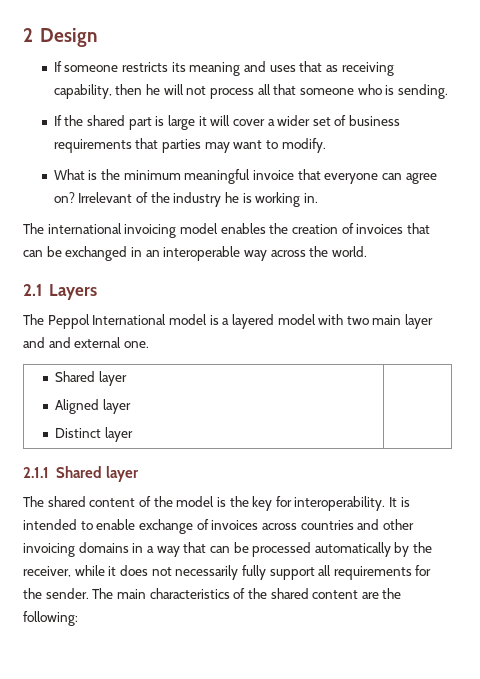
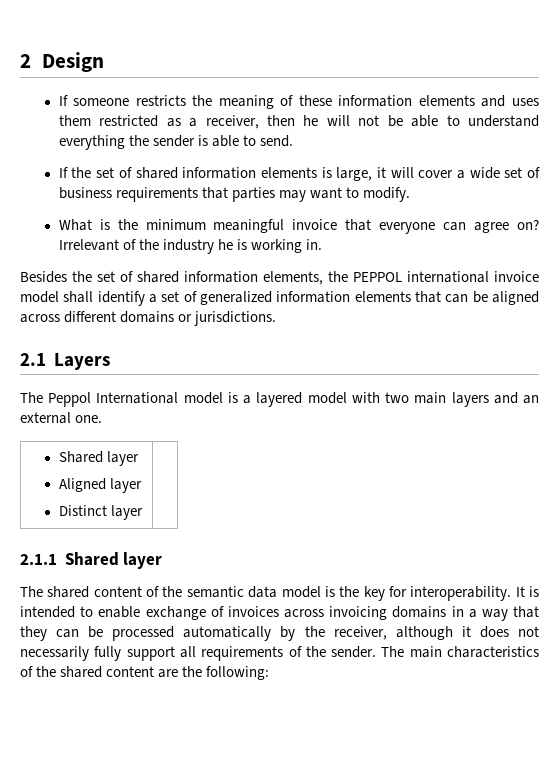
[171,61,394,76] [53,84,448,99] [53,115,195,130] its meaning and uses that as receiving capability, then he will not process all that someone who is sending. // If the shared part is large -> [192,95,539,109] [58,115,539,129] [58,135,294,150] [58,167,373,181] the meaning of these information elements and uses them restricted as a receiver, then he will not be able to understand everything the sender is able to send. // If the set of shared information elements is large,
[277,115,311,126] wider -> [469,167,500,179] wide
[23,223,430,238] [23,246,367,261] The international invoicing model enables the creation of invoices that can be exchanged in an interoperable way across the world. -> [20,271,539,285] [20,291,539,306] [20,311,277,326] Besides the set of shared information elements, the PEPPOL international invoice model shall identify a set of generalized information elements that can be aligned across different domains or jurisdictions.
[405,314,434,329] [23,337,71,348] layer and and -> [451,392,539,407] layers and an
(173, 501) none -> [186,586,278,598] semantic data
[300,519,414,530] countries and other -> (324, 613) none
(207, 547) none -> [20,626,47,641] they
[74,565,105,576] while -> [395,626,453,640] although
[415,565,432,576] for -> [288,646,302,657] of

